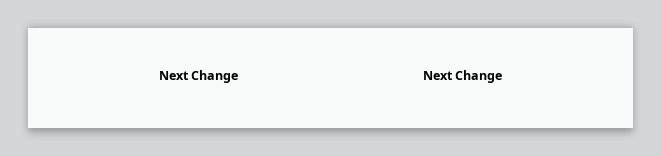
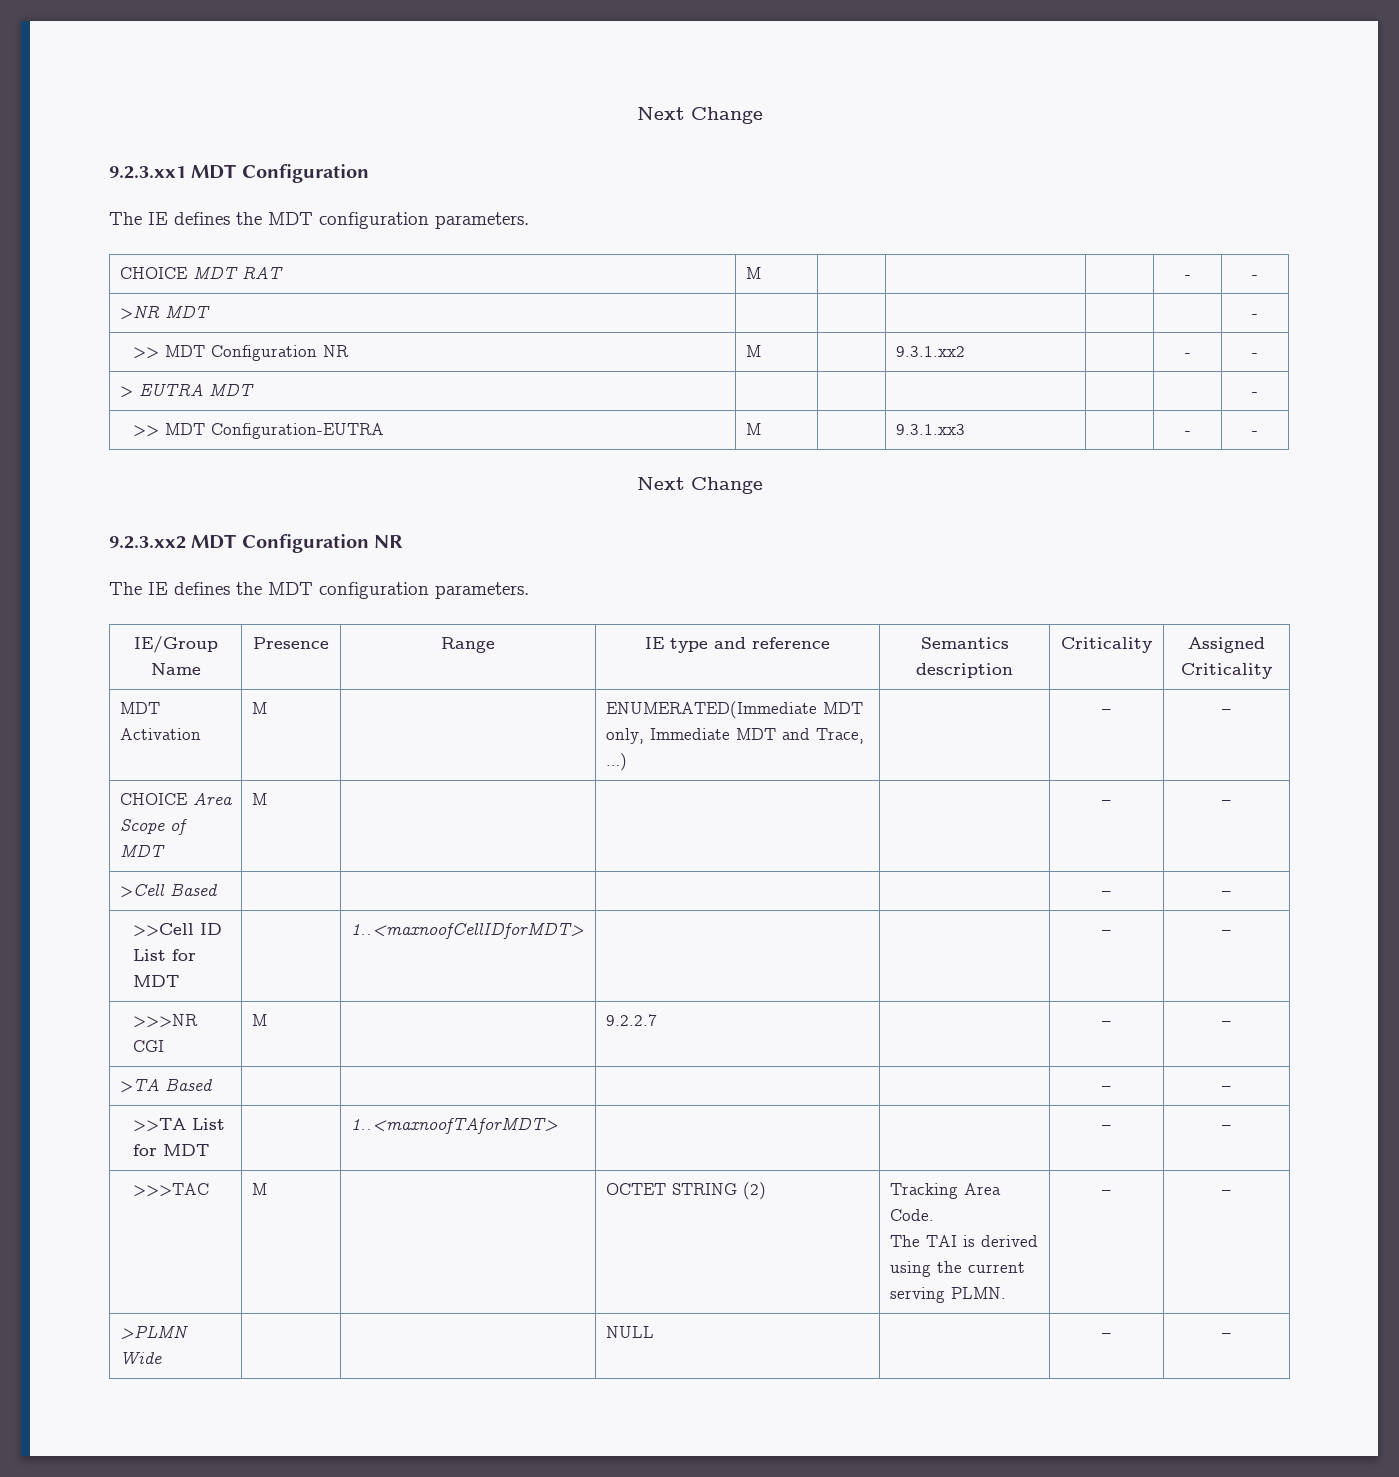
[158,70,239,83] [422,70,503,83] Next Change // Next Change -> [636,107,763,124] [109,164,369,183] [109,212,529,229] [119,266,283,279] [745,267,761,279] [1184,275,1191,279] [1252,275,1258,279] [119,305,210,320] [1252,314,1258,318] [132,345,349,361] [745,345,761,357] [895,346,965,357] [1184,353,1191,357] [1252,353,1258,357] [119,383,254,398] [1252,392,1258,396] [132,423,384,439] [745,423,761,435] [895,424,965,435] [1184,431,1191,435] [1252,431,1258,435] [636,477,763,494] [109,534,404,553] [109,582,529,599] [133,636,218,653] [150,663,201,675] [253,637,329,649] [440,637,495,653] [645,637,830,653] [920,637,1009,649] [916,663,1013,678] [1061,637,1152,653] [1188,637,1265,653] [1181,663,1272,679] [119,702,160,714] [119,728,201,740] [251,702,267,714] [605,701,863,719] [605,728,864,744] [605,753,627,771] [1102,709,1111,714] [1222,709,1231,714] [119,793,233,805] [119,819,188,835] [119,844,165,857] [251,793,267,805] [1102,800,1111,805] [1222,800,1231,805] [119,883,218,898] [1102,891,1111,896] [1222,891,1231,896] [132,923,222,937] [132,949,196,961] [132,975,179,987] [350,922,584,939] [1102,930,1111,935] [1222,930,1231,935] [132,1014,198,1028] [132,1040,164,1052] [251,1014,267,1026] [605,1014,657,1026] [1102,1021,1111,1026] [1222,1021,1231,1026] [119,1078,213,1093] [1102,1086,1111,1091] [1222,1086,1231,1091] [132,1118,225,1132] [132,1144,209,1156] [350,1117,558,1134] [1102,1125,1111,1130] [1222,1125,1231,1130] [132,1183,209,1197] [251,1183,267,1195] [605,1182,766,1200] [889,1183,1001,1199] [889,1209,934,1221] [889,1235,1038,1247] [889,1261,1025,1277] [889,1287,1006,1303] [1102,1190,1111,1195] [1222,1190,1231,1195] [119,1325,188,1340] [119,1351,162,1365] [605,1326,654,1338] [1102,1333,1111,1338] [1222,1333,1231,1338] Next Change // 9.2.3.xx1 MDT Configuration // The IE defines the MDT configuration parameters. // CHOICE MDT RAT | M | | | | - | - // >NR MDT | | | | | | - // >> MDT Configuration NR | M | | 9.3.1.xx2 | | - | - // > EUTRA MDT | | | | | | - // >> MDT Configuration-EUTRA | M | | 9.3.1.xx3 | | - | - // Next Change // 9.2.3.xx2 MDT Configuration NR // The IE defines the MDT configuration parameters. // IE/Group Name | Presence | Range | IE type and reference | Semantics description | Criticality | Assigned Criticality // MDT Activation | M | | ENUMERATED(Immediate MDT only, Immediate MDT and Trace, …) | | – | – // CHOICE Area Scope of MDT | M | | | | – | – // >Cell Based | | | | | – | – // >>Cell ID List for MDT | | 1..<maxnoofCellIDforMDT> | | | – | – // >>>NR CGI | M | | 9.2.2.7 | | – | – // >TA Based | | | | | – | – // >>TA List for MDT | | 1..<maxnoofTAforMDT> | | | – | – // >>>TAC | M | | OCTET STRING (2) | Tracking Area Code. // The TAI is derived using the current serving PLMN. | – | – // >PLMN Wide | | | NULL | | – | –

